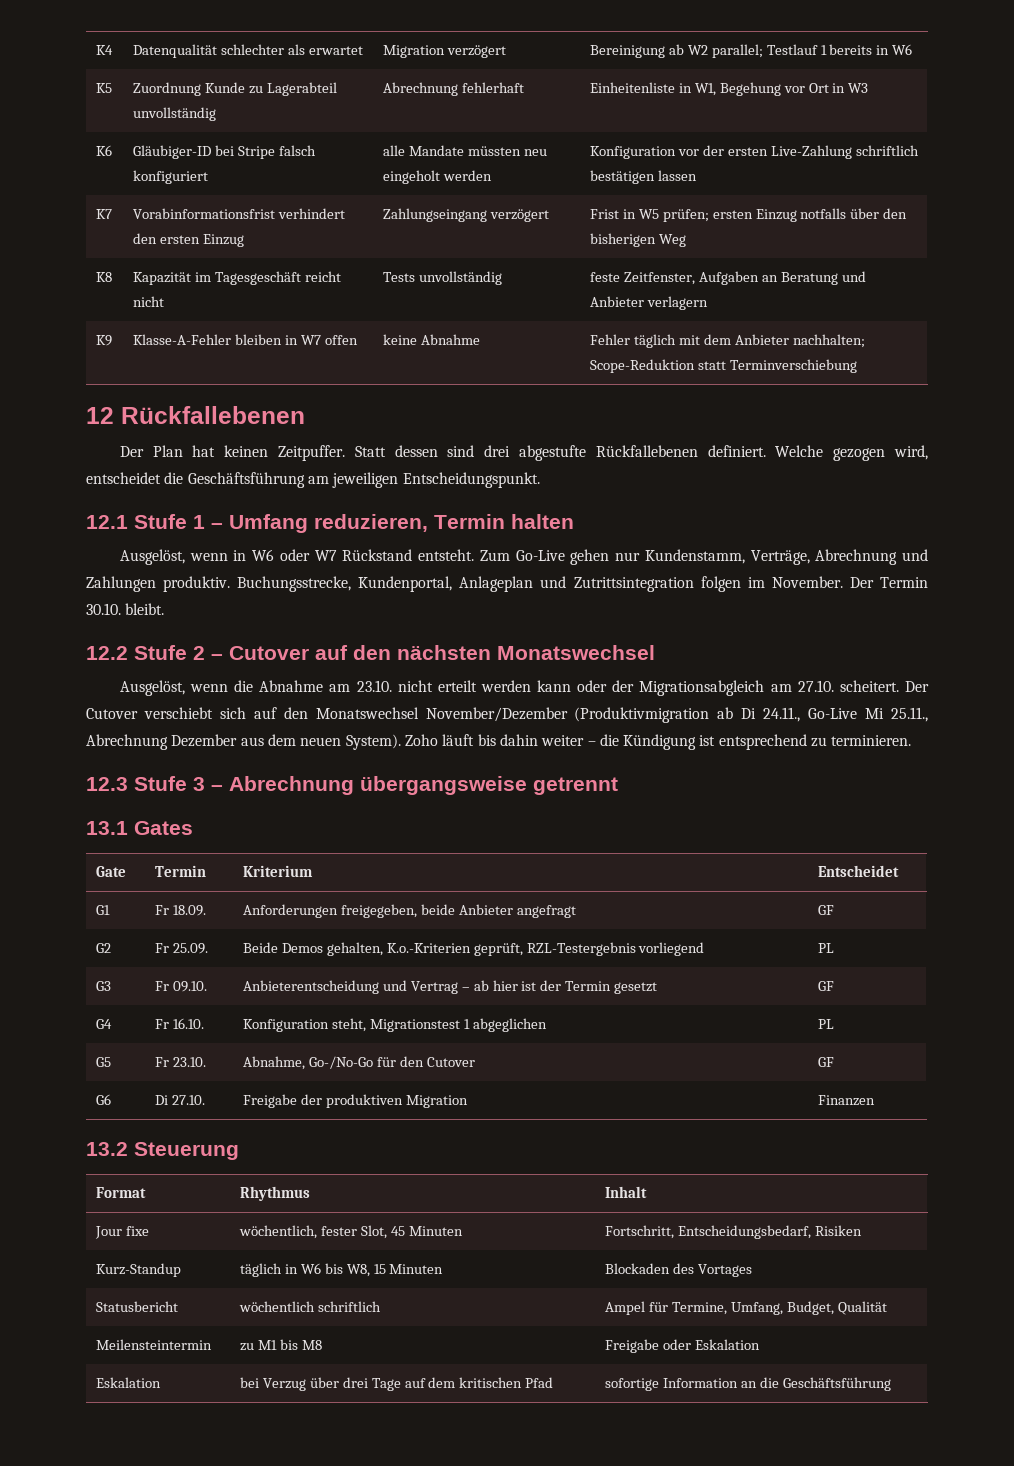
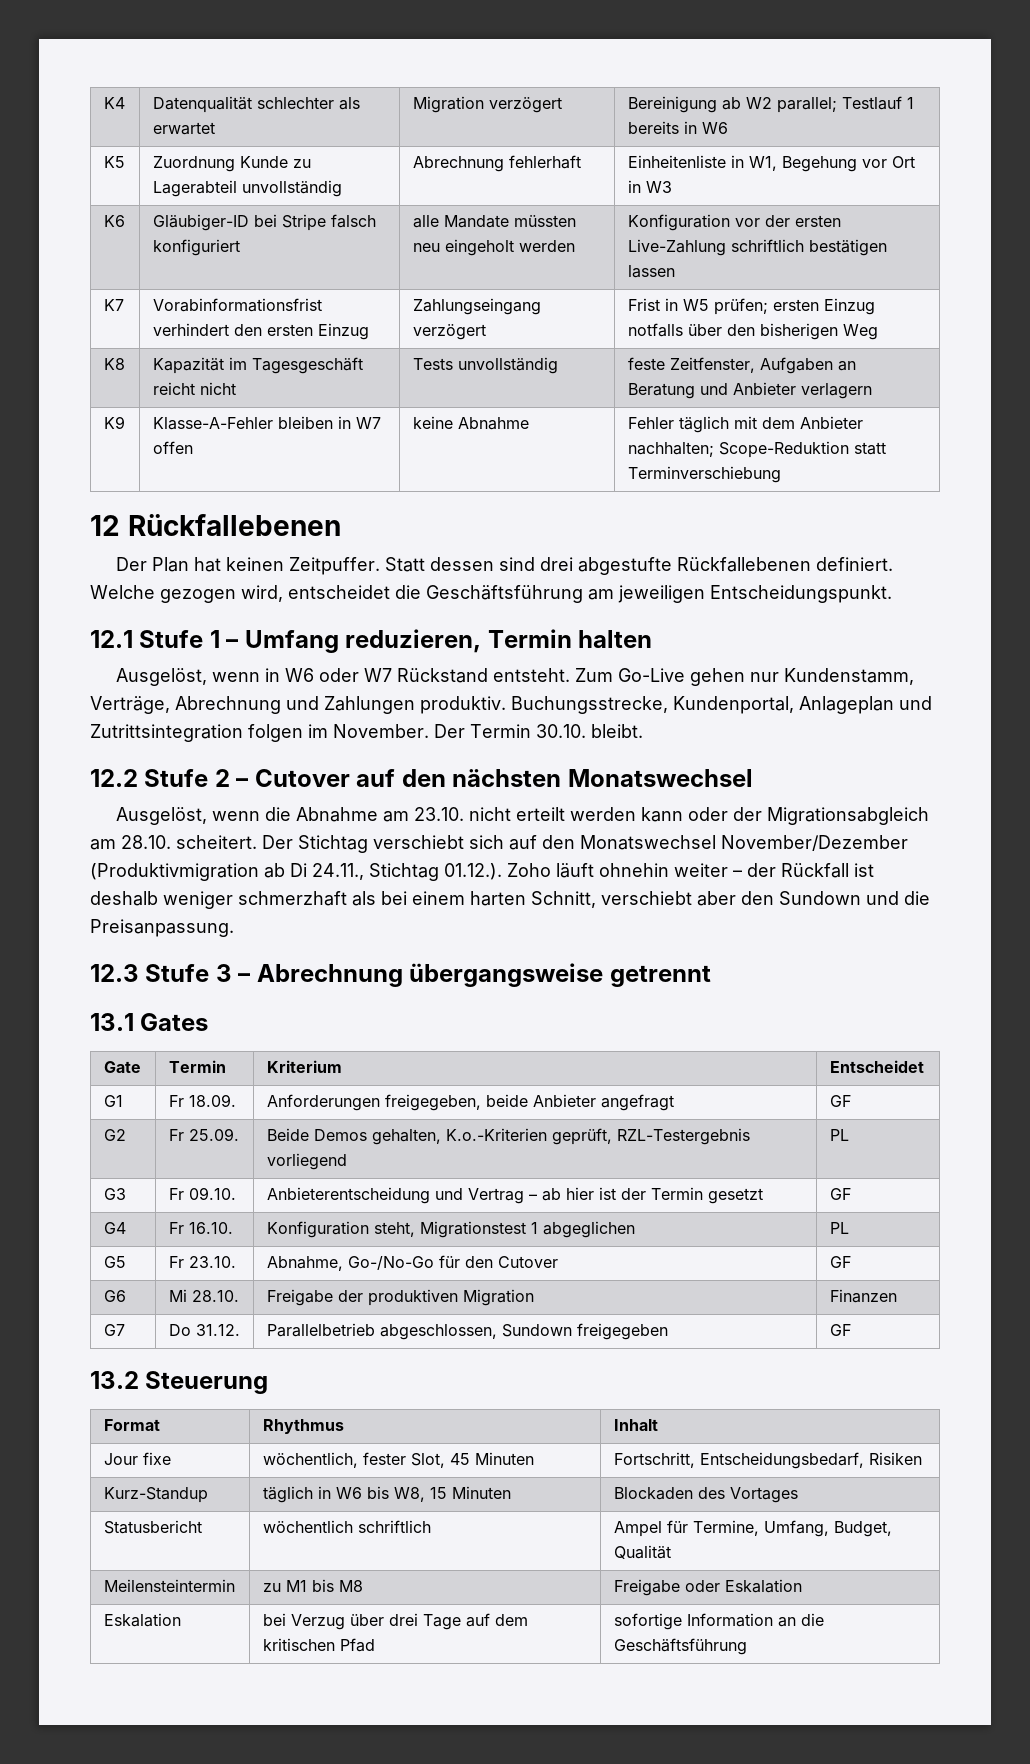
[797,680,834,692] 27.10. -> [121,835,171,849] 28.10.
[86,708,138,719] Cutover -> [298,835,368,853] Stichtag
[808,707,928,722] [86,734,912,750] Go-Live Mi 25.11., Abrechnung Dezember aus dem neuen System). Zoho läuft bis dahin weiter – die Kündigung ist entsprechend zu terminieren. -> [369,863,874,881] [90,891,930,909] [90,919,234,937] Stichtag 01.12.). Zoho läuft ohnehin weiter – der Rückfall ist deshalb weniger schmerzhaft als bei einem harten Schnitt, verschiebt aber den Sundown und die Preisanpassung.
[155,1095,205,1105] Di 27.10. -> [168,1289,239,1302] Mi 28.10.
(876, 1100) none -> [103,1324,125,1336] [168,1324,240,1336] [266,1323,668,1340] [829,1324,851,1336] // G7 | Do 31.12. | Parallelbetrieb abgeschlossen, Sundown freigegeben | GF

